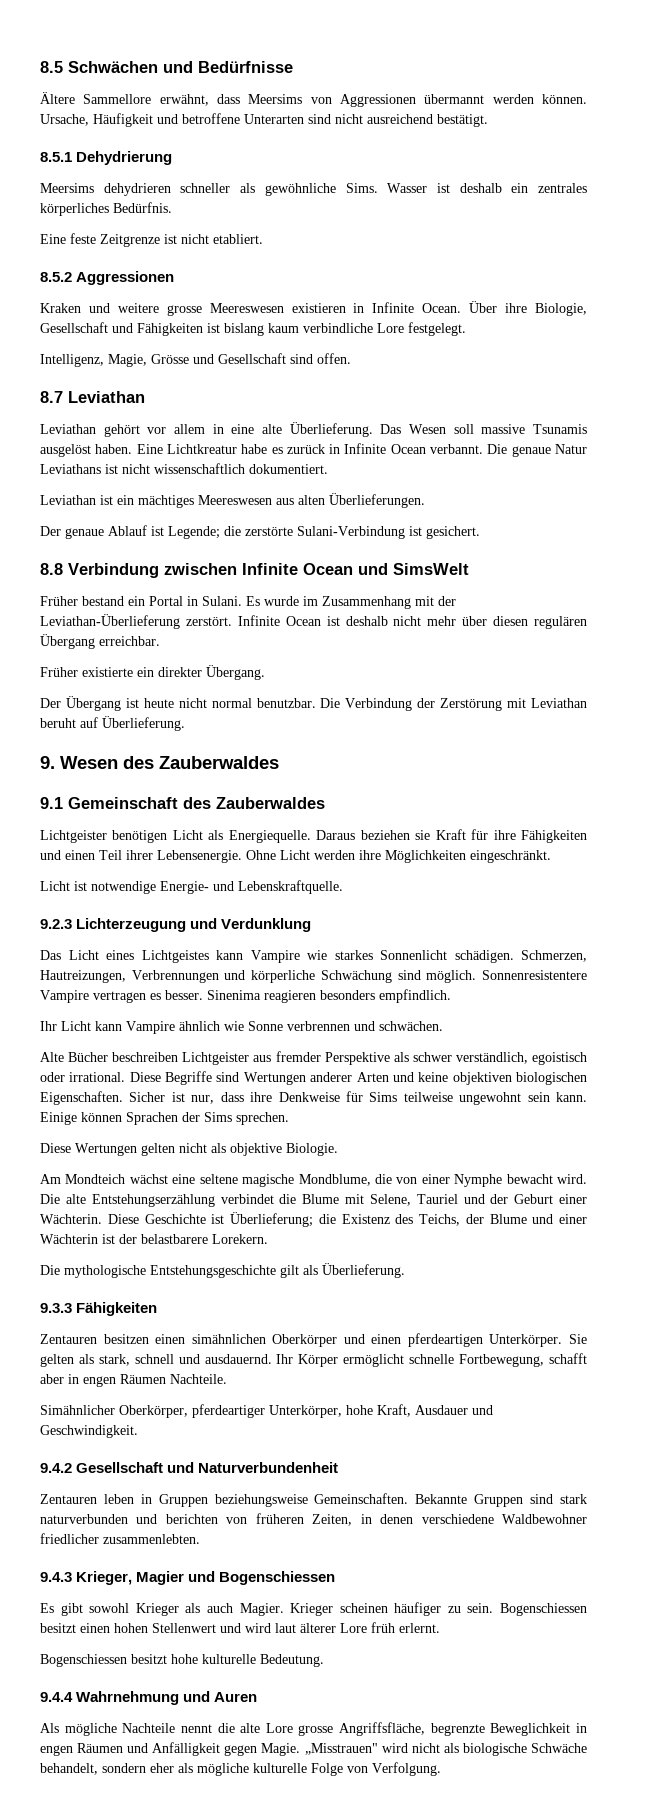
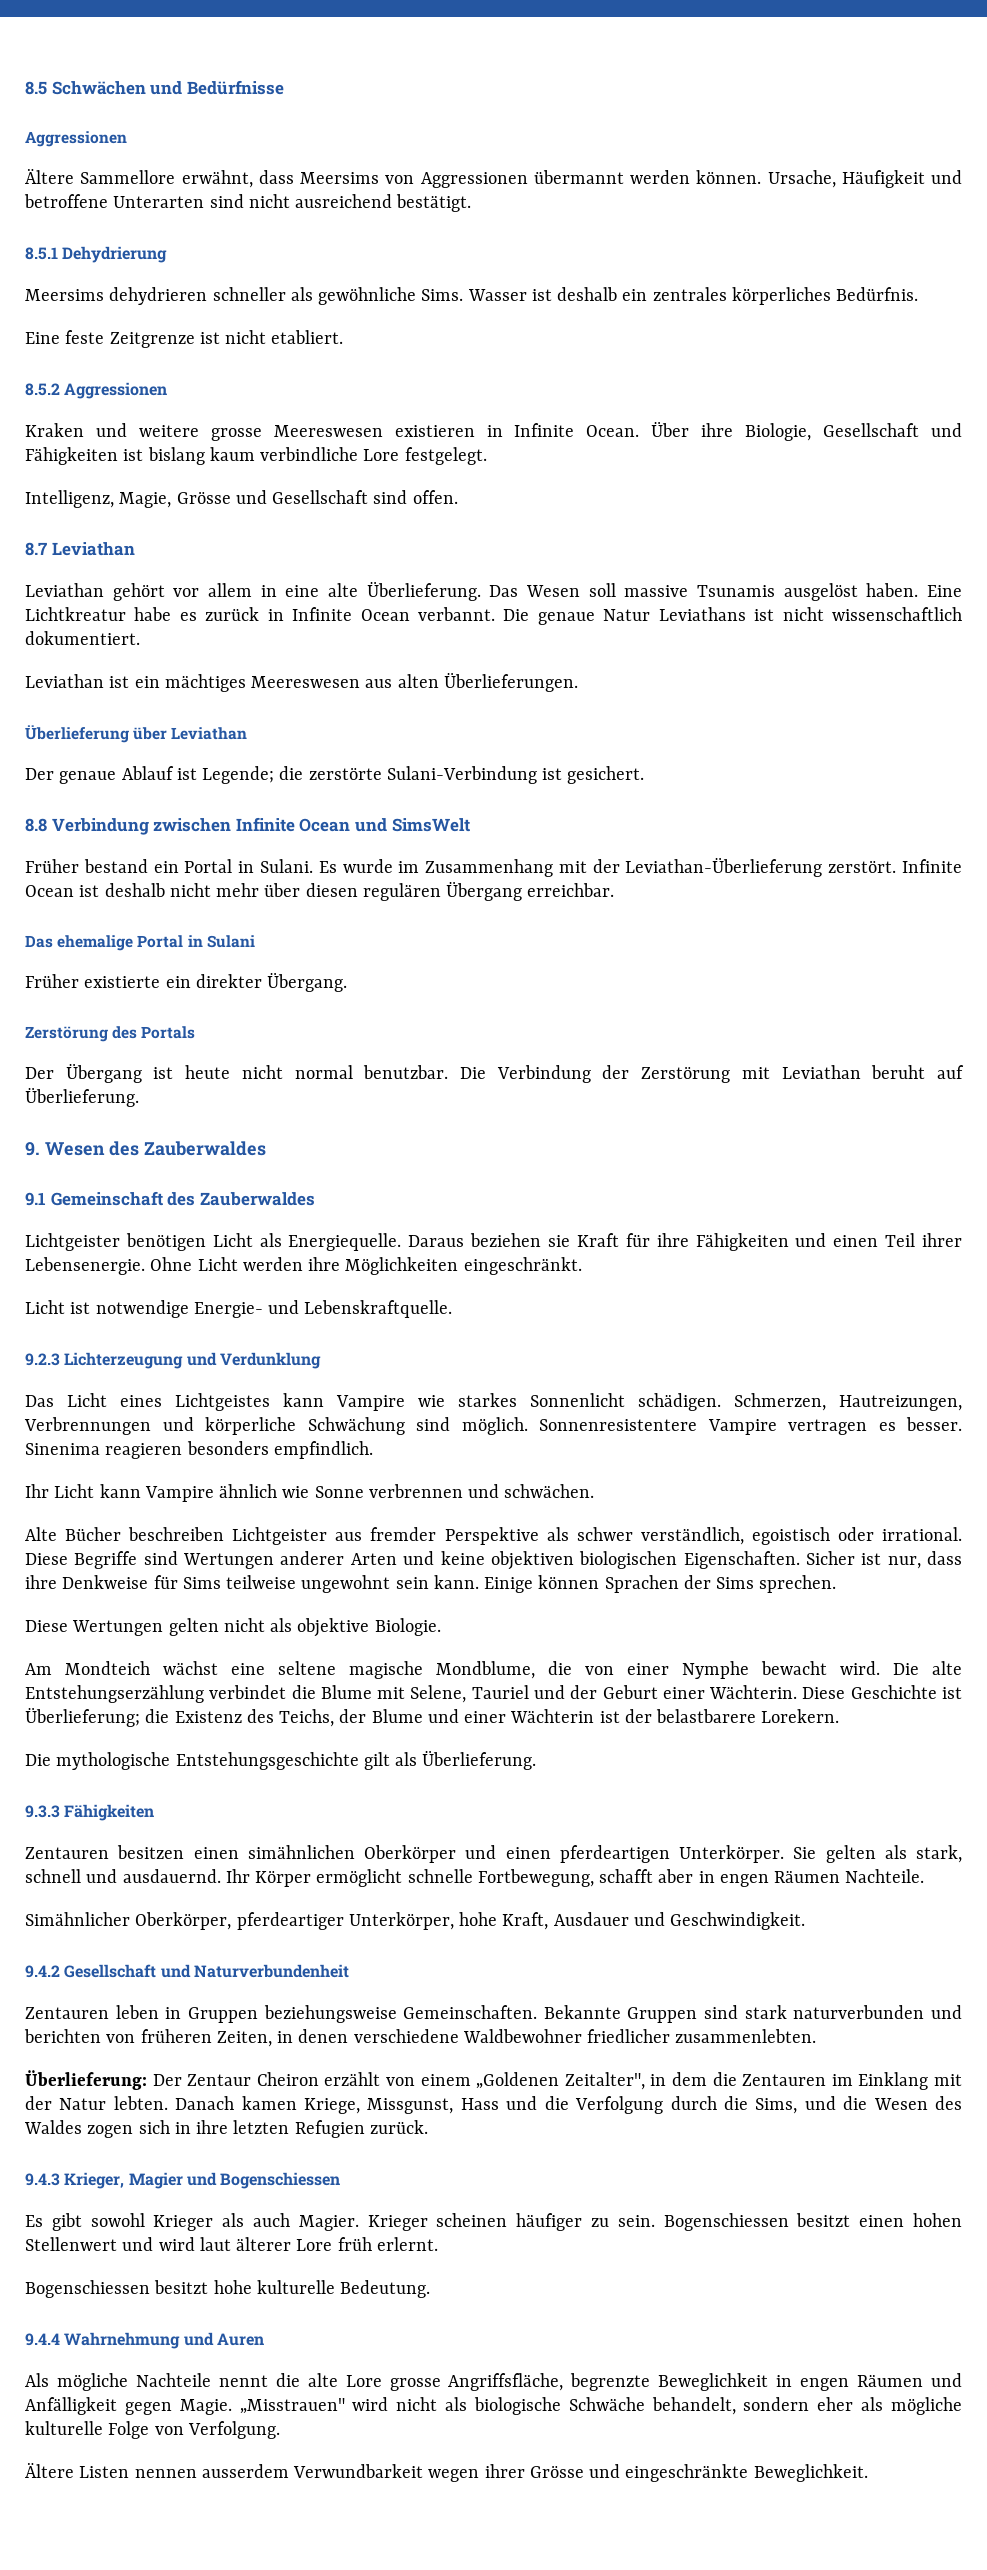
(293, 67) none -> [25,131,127,147] // Aggressionen
(425, 500) none -> [25,725,248,743] // Überlieferung über Leviathan
(160, 641) none -> [25,935,255,951] // Das ehemalige Portal in Sulani
(265, 672) none -> [25,1026,196,1042] // Zerstörung des Portals
(200, 1539) none -> [25,2070,963,2090] [25,2096,962,2114] [24,2120,428,2138] // Überlieferung: Der Zentaur Cheiron erzählt von einem „Goldenen Zeitalter", in dem die Zentauren im Einklang mit der Natur lebten. Danach kamen Kriege, Missgunst, Hass und die Verfolgung durch die Sims, und die Wesen des Waldes zogen sich in ihre letzten Refugien zurück.
(441, 1769) none -> [25,2462,868,2482] // Ältere Listen nennen ausserdem Verwundbarkeit wegen ihrer Grösse und eingeschränkte Beweglichkeit.

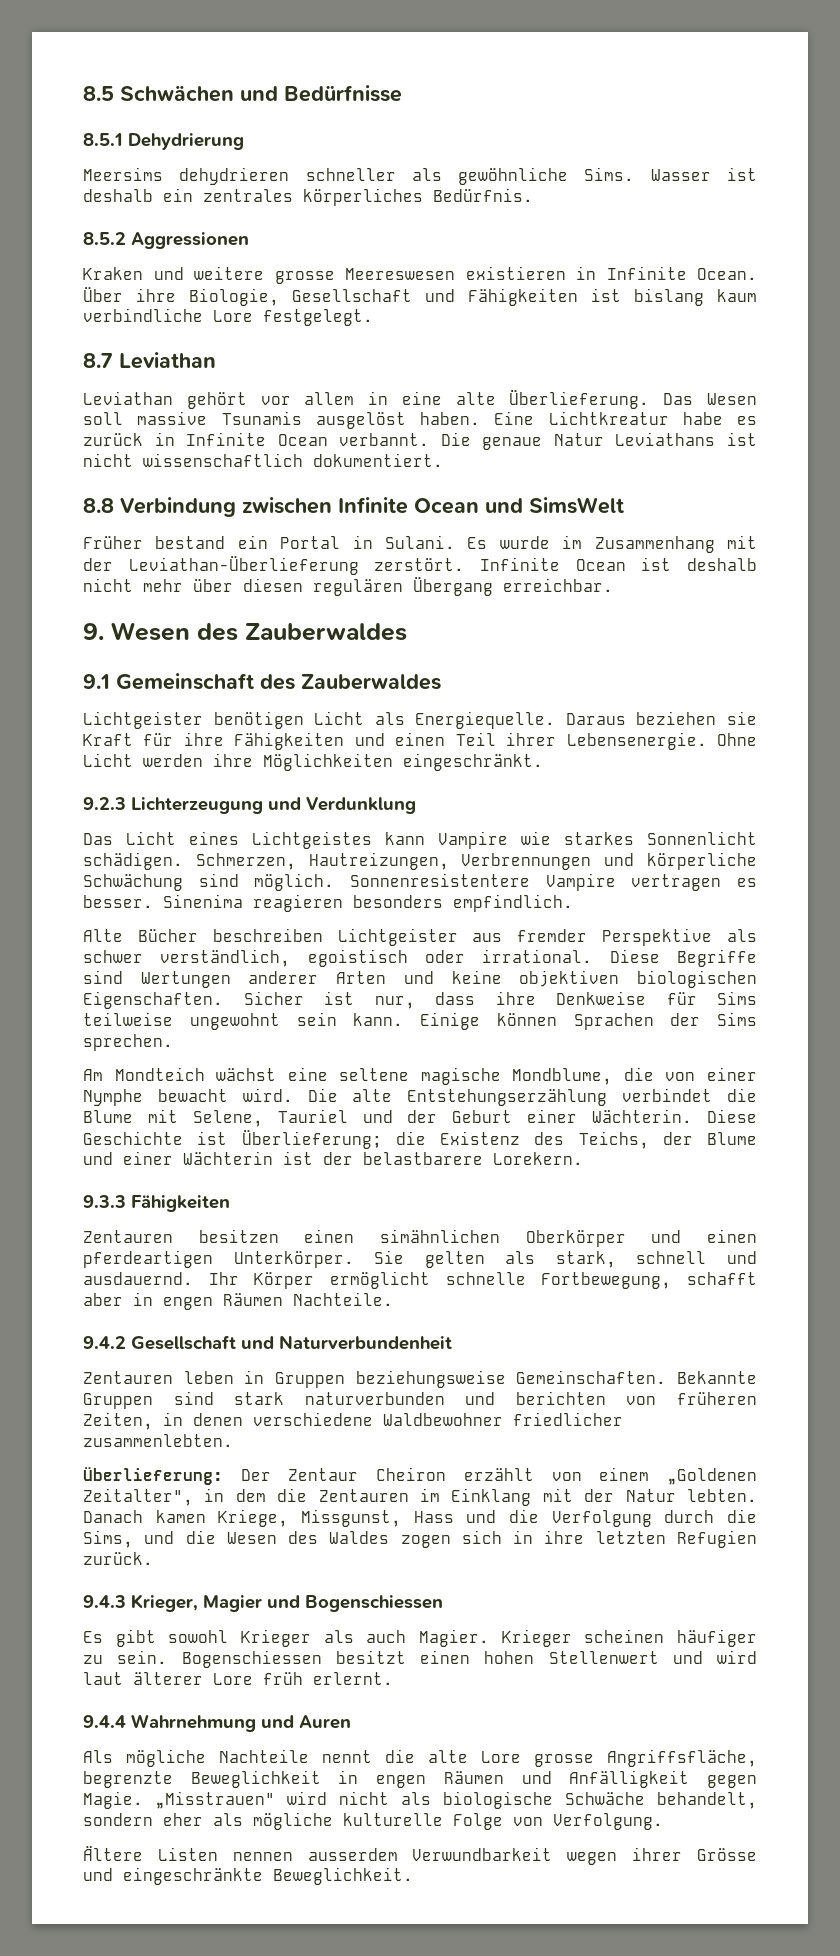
[25,131,127,147] [25,168,962,188] [24,194,472,212] // Aggressionen // Ältere Sammellore erwähnt, dass Meersims von Aggressionen übermannt werden können. Ursache, Häufigkeit und betroffene Unterarten sind nicht ausreichend bestätigt. -> (402, 93) none
[25,330,344,348] // Eine feste Zeitgrenze ist nicht etabliert. -> (533, 195) none
[25,490,458,508] // Intelligenz, Magie, Grösse und Gesellschaft sind offen. -> (373, 317) none
[25,672,578,692] [25,725,248,743] [25,766,645,784] // Leviathan ist ein mächtiges Meereswesen aus alten Überlieferungen. // Überlieferung über Leviathan // Der genaue Ablauf ist Legende; die zerstörte Sulani-Verbindung ist gesichert. -> (443, 460) none
[25,935,255,951] [25,972,348,992] [25,1026,196,1042] [25,1063,964,1083] [25,1087,139,1107] // Das ehemalige Portal in Sulani // Früher existierte ein direkter Übergang. // Zerstörung des Portals // Der Übergang ist heute nicht normal benutzbar. Die Verbindung der Zerstörung mit Leviathan beruht auf Überlieferung. -> (613, 585) none
[25,1300,453,1318] // Licht ist notwendige Energie- und Lebenskraftquelle. -> (543, 762) none
[25,1484,595,1502] // Ihr Licht kann Vampire ähnlich wie Sonne verbrennen und schwächen. -> (573, 903) none
[25,1618,441,1637] // Diese Wertungen gelten nicht als objektive Biologie. -> (173, 1042) none
[25,1750,537,1770] // Die mythologische Entstehungsgeschichte gilt als Überlieferung. -> (583, 1158) none
[25,1912,806,1930] // Simähnlicher Oberkörper, pferdeartiger Unterkörper, hohe Kraft, Ausdauer und Geschwindigkeit. -> (393, 1299) none
[25,2280,431,2298] // Bogenschiessen besitzt hohe kulturelle Bedeutung. -> (393, 1678) none

